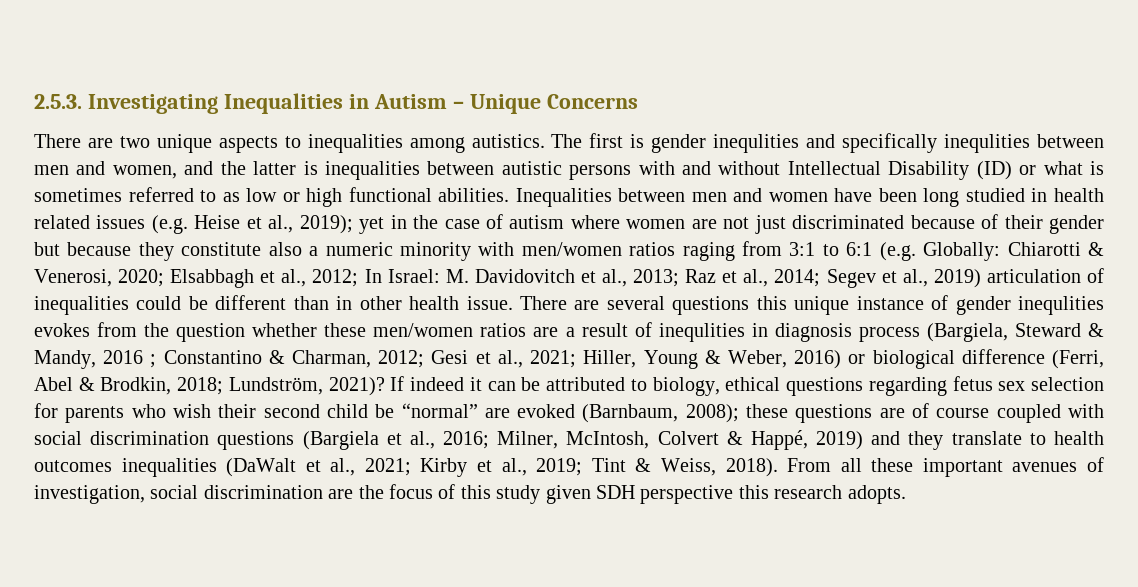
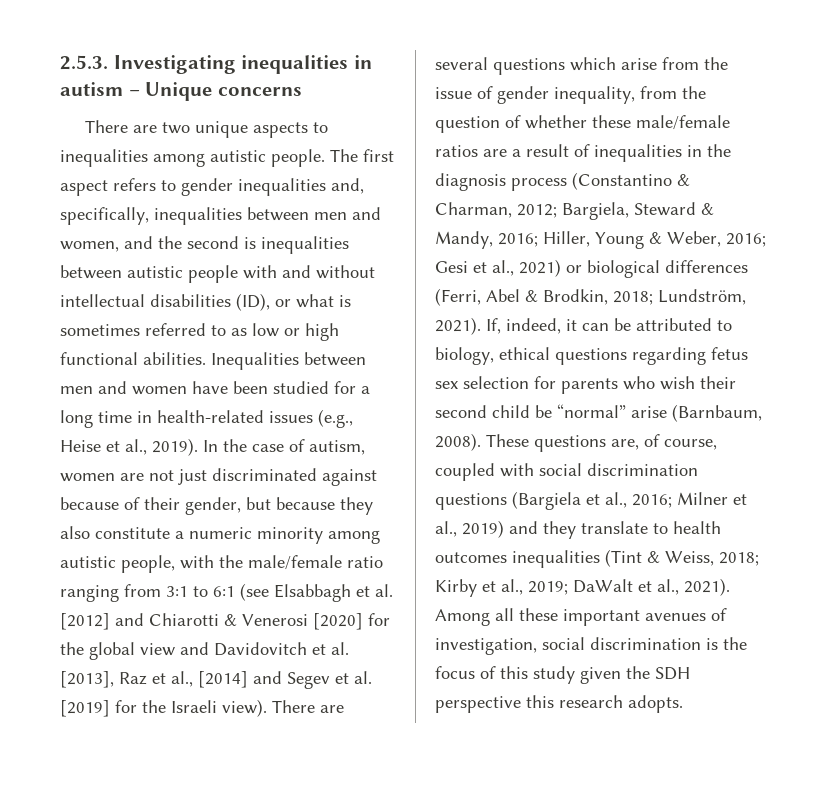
[223,93,447,114] Inequalities in Autism -> [241,55,372,74] [60,82,123,96] inequalities in autism
[546,94,638,109] Concerns -> [217,87,302,96] concerns
[471,133,1031,153] autistics. The first is gender inequlities and specifically inequlities -> [210,149,394,167] [60,178,364,196] [60,207,242,225] autistic people. The first aspect refers to gender inequalities and, specifically, inequalities
[253,161,297,175] latter -> [187,236,239,249] second
[569,165,632,180] persons -> [188,265,238,283] people
[787,161,1012,180] Intellectual Disability (ID) -> [60,293,270,311] intellectual disabilities (ID),
[923,188,1104,207] [34,215,407,234] long studied in health related issues (e.g. Heise et al., 2019); yet in -> [273,381,370,394] [60,409,353,428] [60,438,218,456] studied for a long time in health-related issues (e.g., Heise et al., 2019). In
[509,215,620,229] autism where -> [309,440,365,455] autism,
(905, 222) none -> [322,469,377,486] against
[1049,215,1105,234] gender -> [185,497,241,515] gender,
[181,242,302,256] constitute also -> [60,526,170,539] also constitute
[478,241,1105,261] [34,268,1105,288] [34,295,1105,315] [34,323,90,337] with men/women ratios raging from 3:1 to 6:1 (e.g. Globally: Chiarotti & Venerosi, 2020; Elsabbagh et al., 2012; In Israel: M. Davidovitch et al., 2013; Raz et al., 2014; Segev et al., 2019) articulation of inequalities could be different than in other health issue. There are several questions this unique instance of gender inequlities evokes -> [328,530,380,544] [60,555,383,573] [60,583,393,602] [60,613,390,630] [60,642,349,660] [60,671,372,689] [60,699,344,717] [435,57,728,75] [435,86,635,104] among autistic people, with the male/female ratio ranging from 3:1 to 6:1 (see Elsabbagh et al. [2012] and Chiarotti & Venerosi [2020] for the global view and Davidovitch et al. [2013], Raz et al., [2014] and Segev et al. [2019] for the Israeli view). There are several questions which arise from the issue of gender inequality,
(246, 332) none -> [505,115,521,128] of
[373,323,474,337] men/women -> [636,115,730,130] male/female
[658,323,1104,342] [34,350,842,369] inequlities in diagnosis process (Bargiela, Steward & Mandy, 2016 ; Constantino & Charman, 2012; Gesi et al., 2021; Hiller, Young & Weber, 2016) -> [594,144,731,162] [435,172,690,191] [435,202,714,220] [435,231,766,249] [435,259,561,277] inequalities in the diagnosis process (Constantino & Charman, 2012; Bargiela, Steward & Mandy, 2016; Hiller, Young & Weber, 2016; Gesi et al., 2021)
[961,349,1045,364] difference -> [665,260,748,273] differences
[328,376,465,396] 2021)? If indeed -> [435,317,561,335] 2021). If, indeed,
[484,403,990,423] are evoked (Barnbaum, 2008); these questions are of course -> [631,404,762,422] [435,433,717,452] arise (Barnbaum, 2008). These questions are, of course,
[497,430,808,450] Milner, McIntosh, Colvert & Happé, -> [677,492,747,505] [435,521,457,537] Milner et al.,
[226,458,832,477] (DaWalt et al., 2021; Kirby et al., 2019; Tint & Weiss, 2018). From -> [605,549,759,567] [435,578,730,597] [435,609,490,626] (Tint & Weiss, 2018; Kirby et al., 2019; DaWalt et al., 2021). Among
[328,489,354,499] are -> [706,638,718,650] is
(591, 494) none -> [626,666,650,679] the

